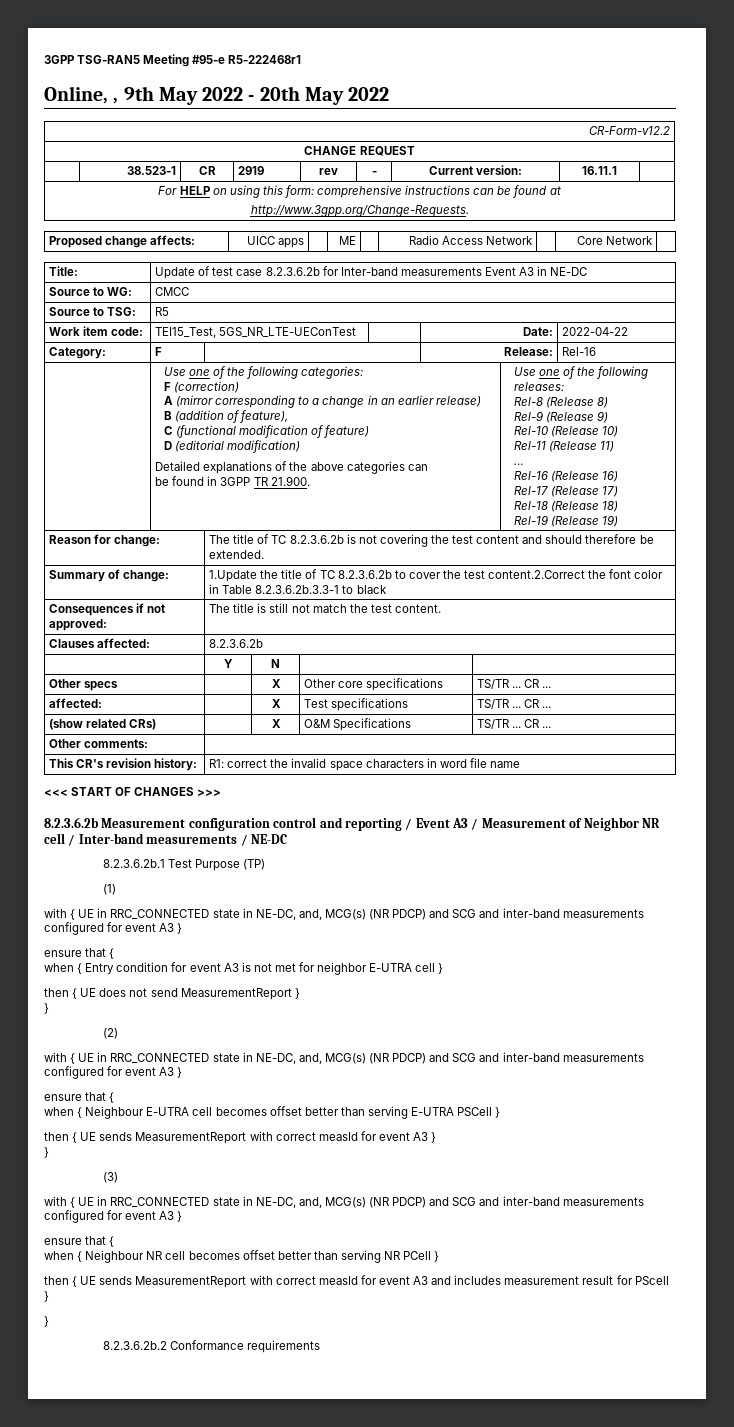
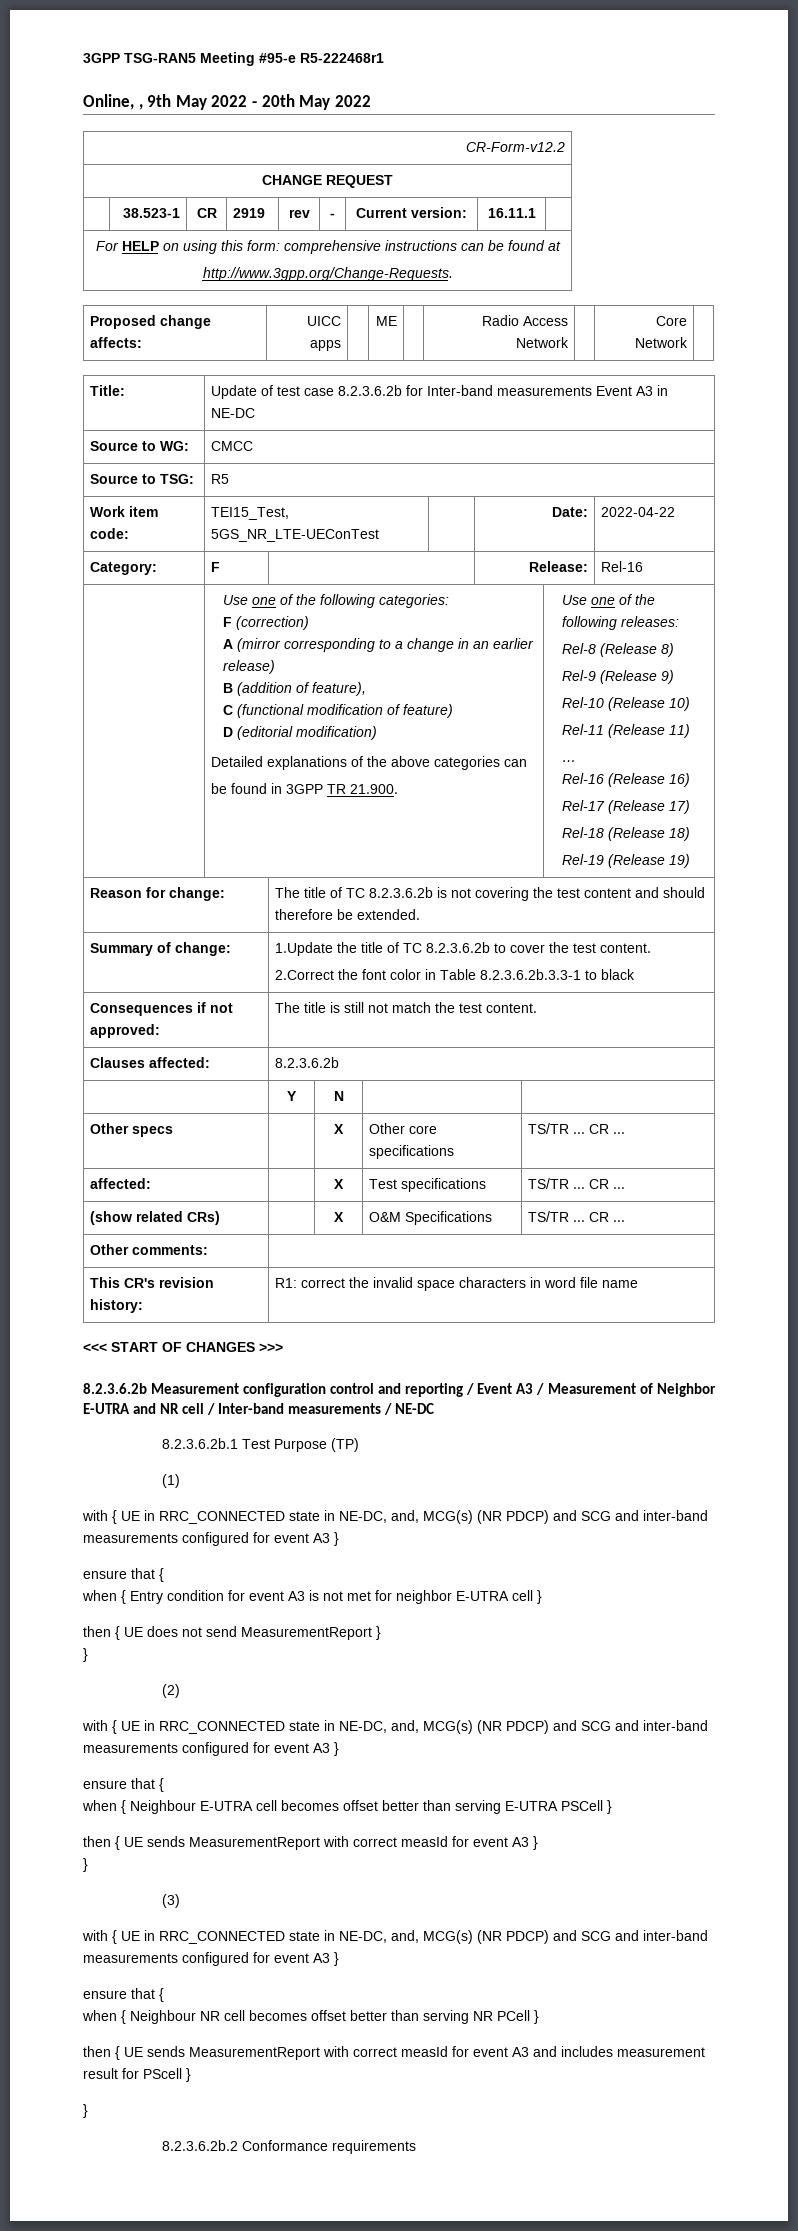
[488,570,586,579] content.2.Correct -> [599,943,651,953] [274,970,334,980] content. // 2.Correct
(639, 824) none -> [83,1403,157,1414] E-UTRA and

